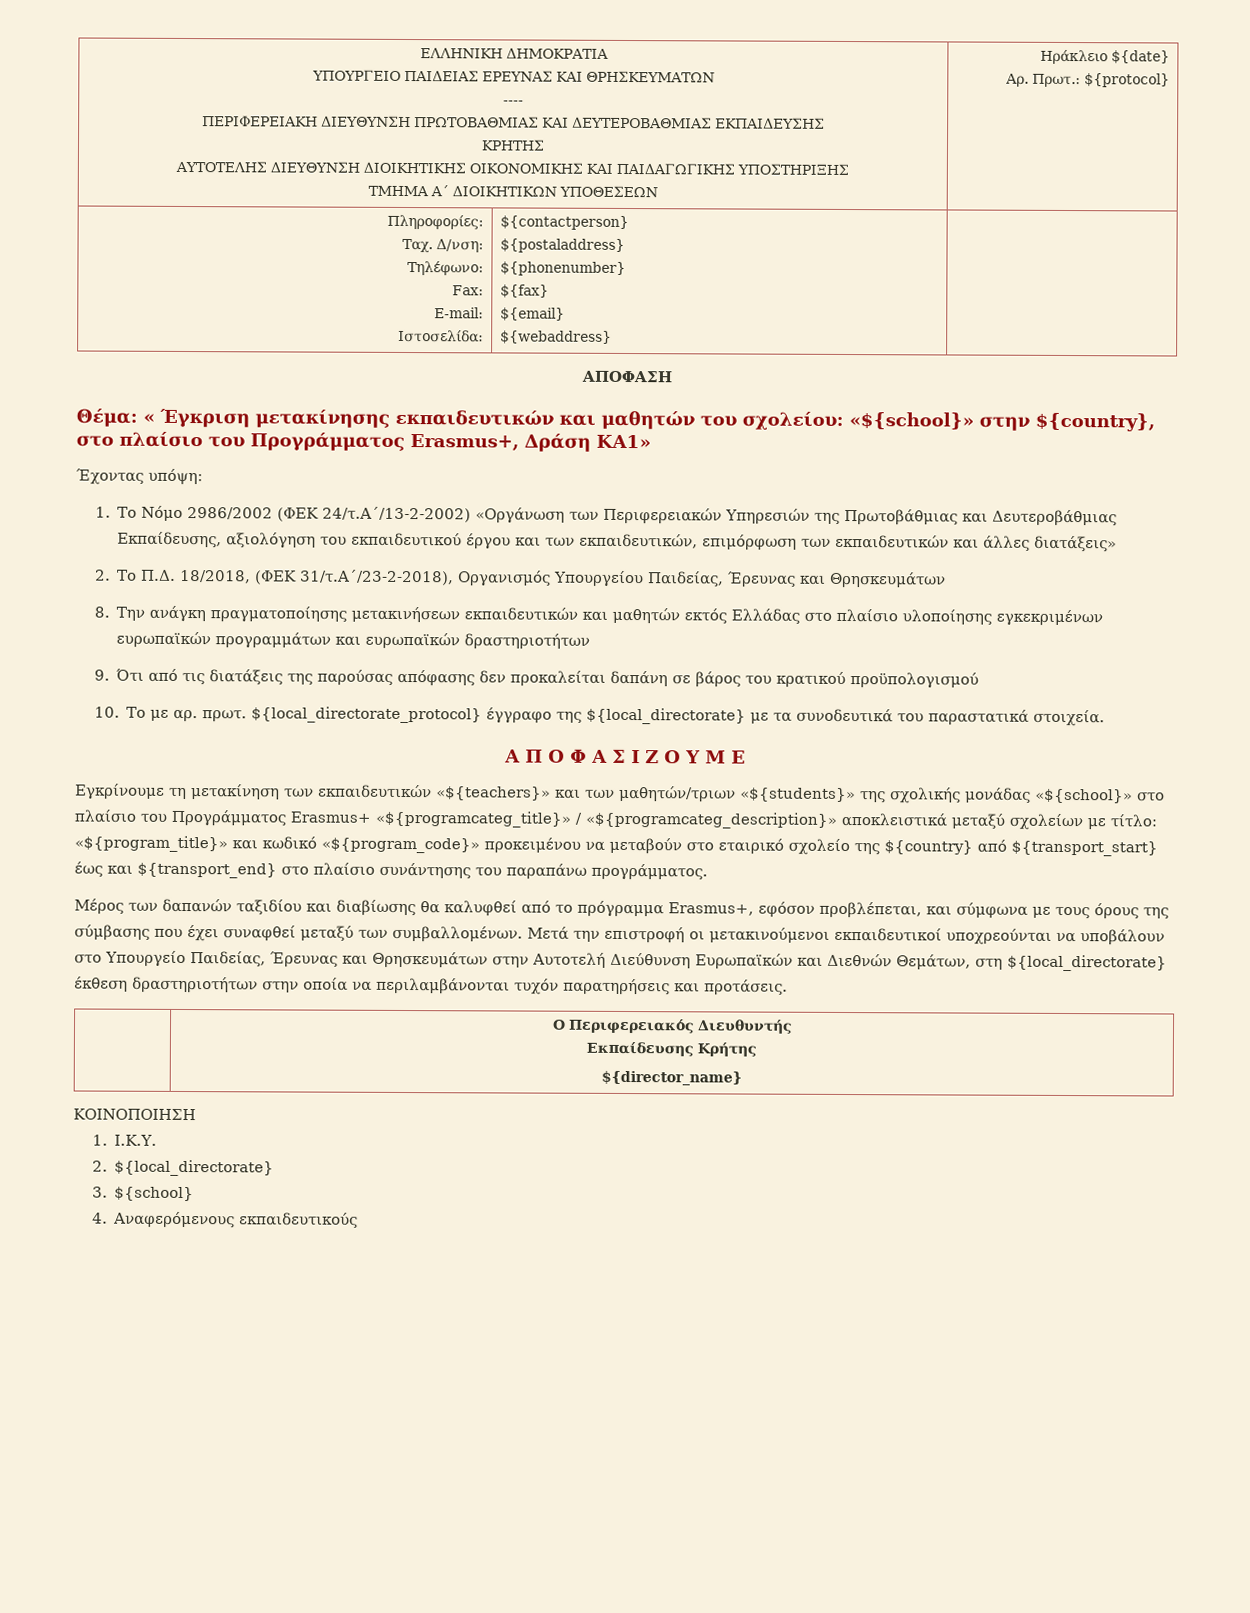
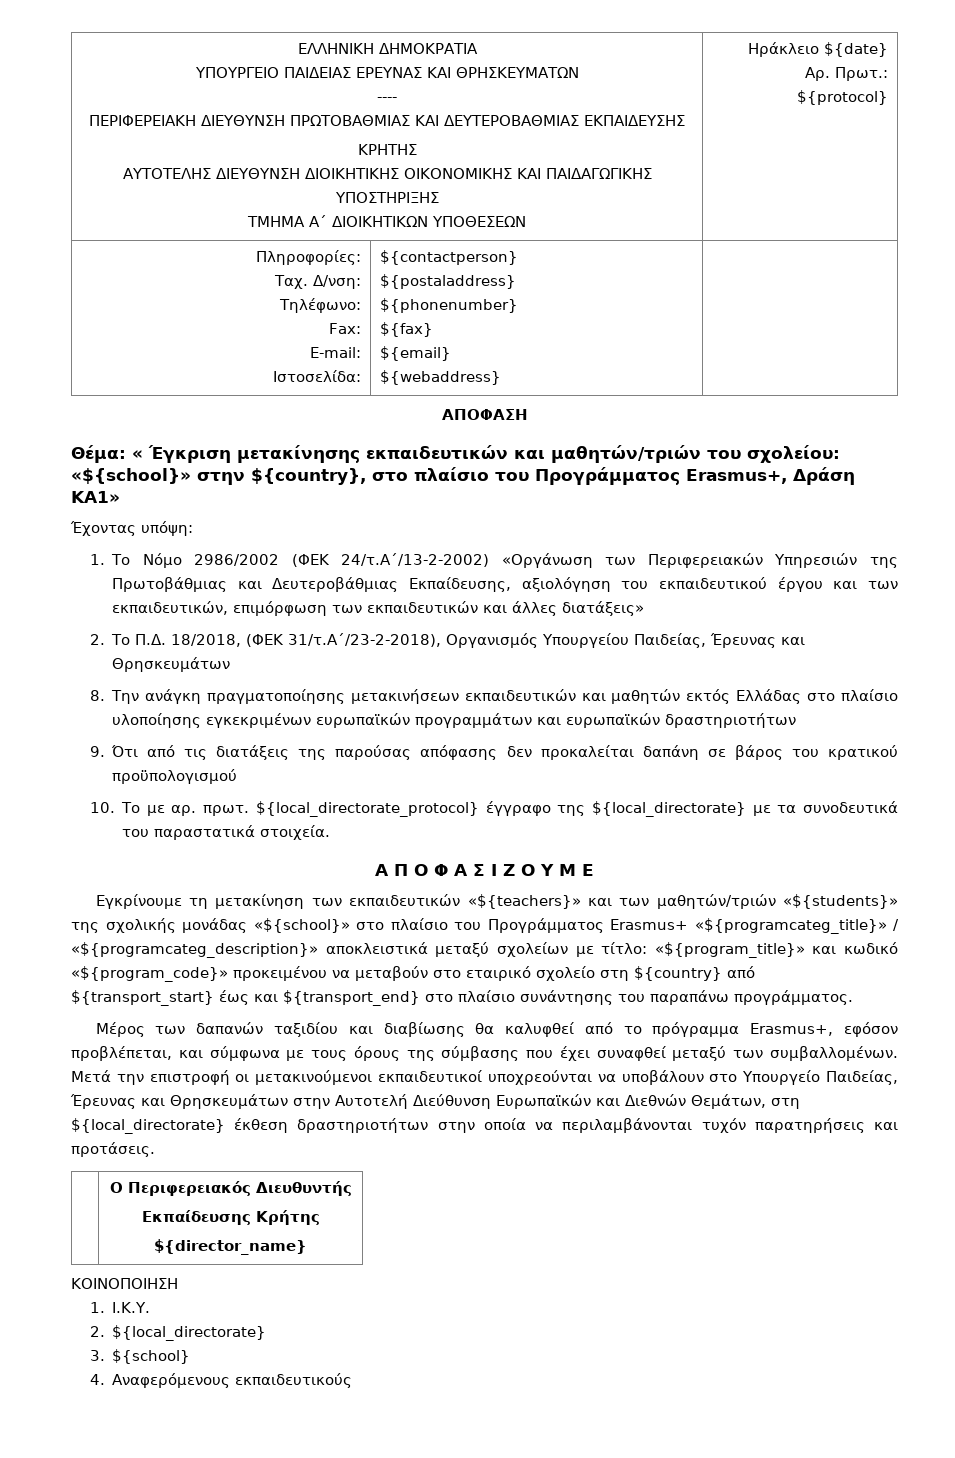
[601,410,695,430] μαθητών -> [551,445,701,463] μαθητών/τριών
[619,785,736,803] μαθητών/τριων -> [656,894,776,909] μαθητών/τριών
[854,843,880,856] της -> [600,970,629,981] στη

